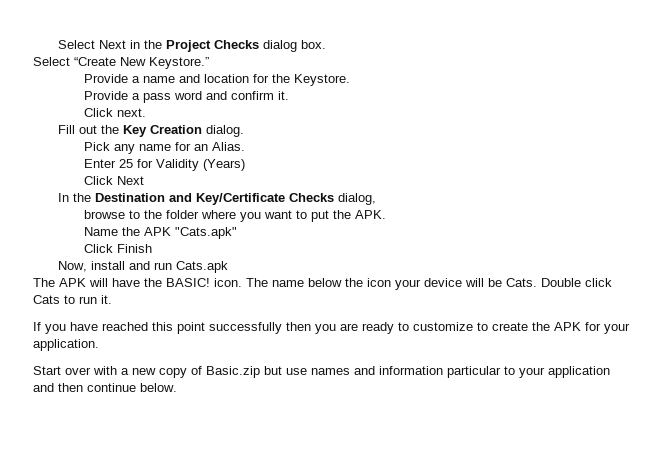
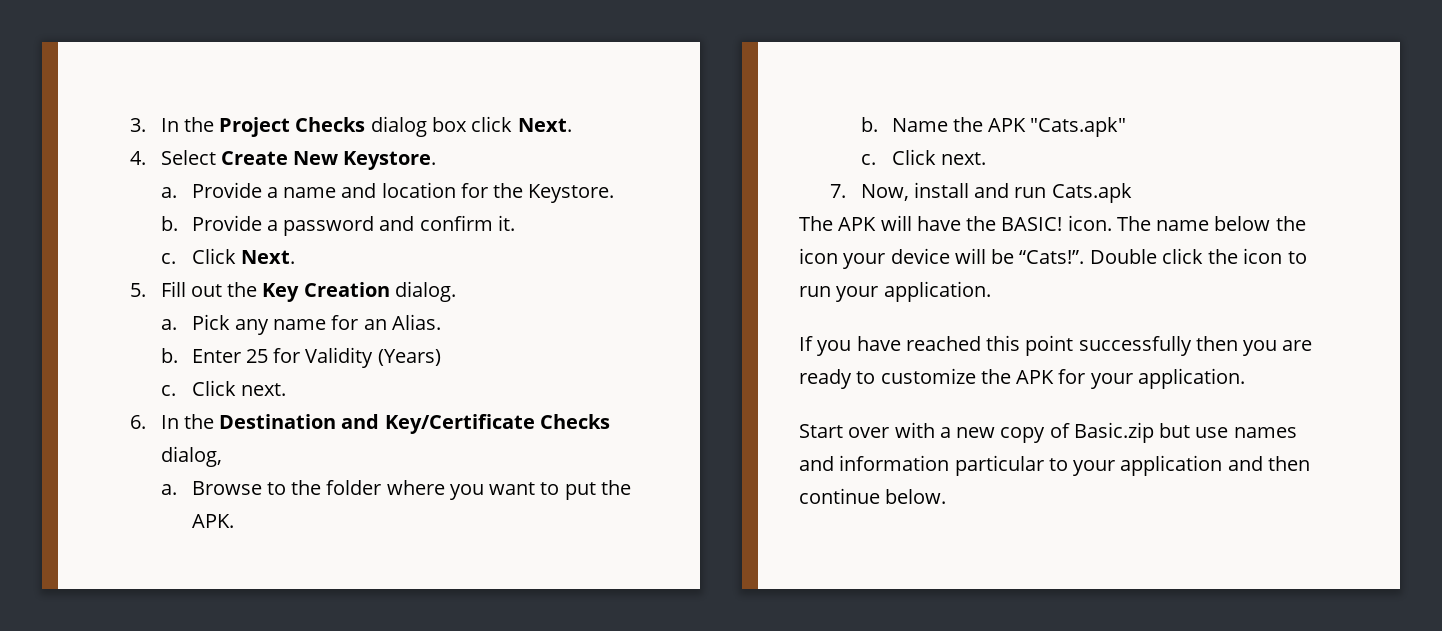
[58,40,141,49] Select Next in -> [129,118,179,132] 3. In
[301,40,327,49] [33,57,209,69] box. // Select “Create New Keystore.” // -> [432,116,572,132] [129,150,437,170] [160,187,177,198] box click Next. // 4. Select Create New Keystore. // a.
[83,91,202,103] Provide a pass word -> [160,215,375,236] b. Provide a password
[83,108,146,117] Click next. // -> [160,248,295,264] [129,283,146,297] c. Click Next. // 5.
(245, 131) none -> [160,319,177,330] a.
(245, 146) none -> [160,348,178,363] b.
[83,176,144,185] Click Next // -> [160,380,286,396] [129,415,146,429] c. Click next. // 6.
[83,210,125,219] browse -> [160,481,262,495] a. Browse
(386, 214) none -> [860,117,878,132] b.
[83,244,152,253] Click Finish // -> [860,149,986,165] [829,184,846,198] c. Click next. // 7.
[506,278,537,287] Cats. -> [1019,250,1085,264] “Cats!”.
[33,295,112,304] Cats to run it. -> [1208,248,1307,264] [799,281,991,302] the icon to run your application.
[477,322,528,331] to create -> (976, 376) none

